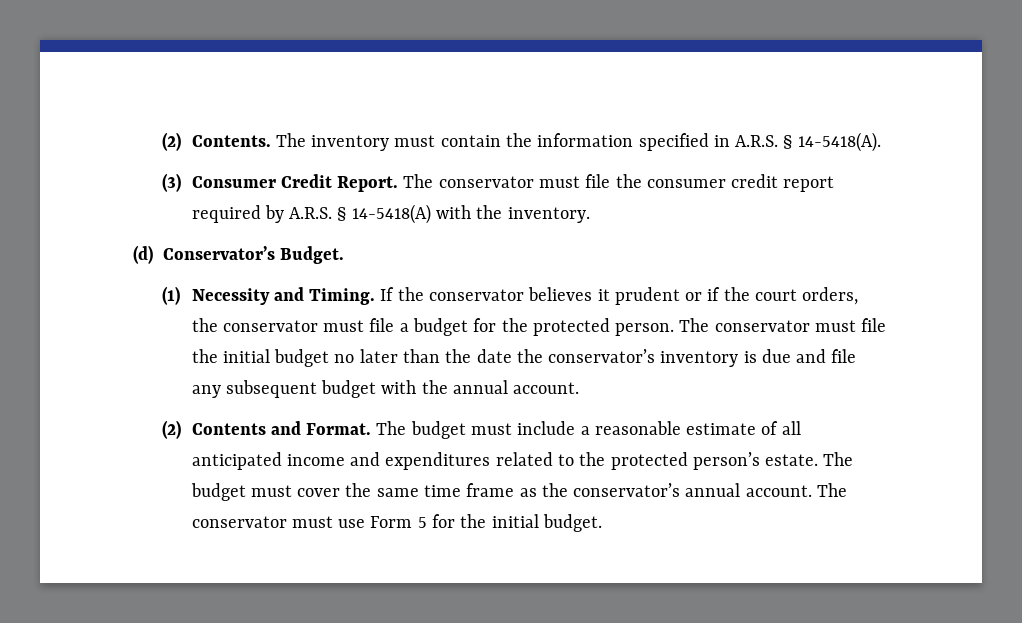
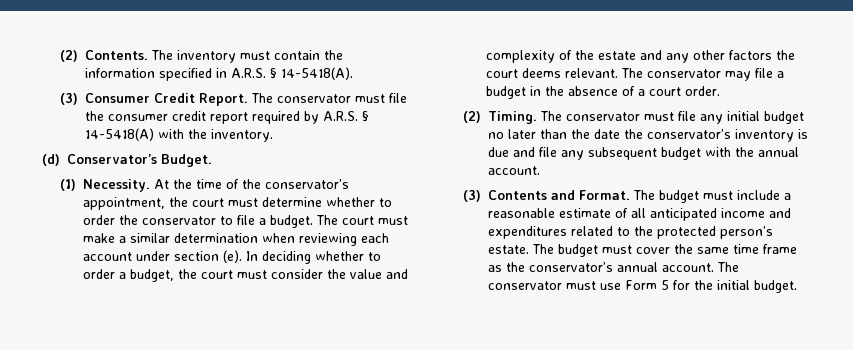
[191,287,859,305] [191,318,887,336] [191,349,218,363] Necessity and Timing. If the conservator believes it prudent or if the court orders, the conservator must file a budget for the protected person. The conservator must file the -> [82,179,349,192] [82,197,392,210] [82,215,408,228] [82,233,389,246] [82,250,381,264] [82,269,408,282] [485,50,795,63] [485,68,784,81] [485,86,720,99] [462,111,723,124] Necessity. At the time of the conservator’s appointment, the court must determine whether to order the conservator to file a budget. The court must make a similar determination when reviewing each account under section (e). In deciding whether to order a budget, the court must consider the value and complexity of the estate and any other factors the court deems relevant. The conservator may file a budget in the absence of a court order. // (2) Timing. The conservator must file any
[162,420,182,439] (2) -> [462,190,481,202] (3)

